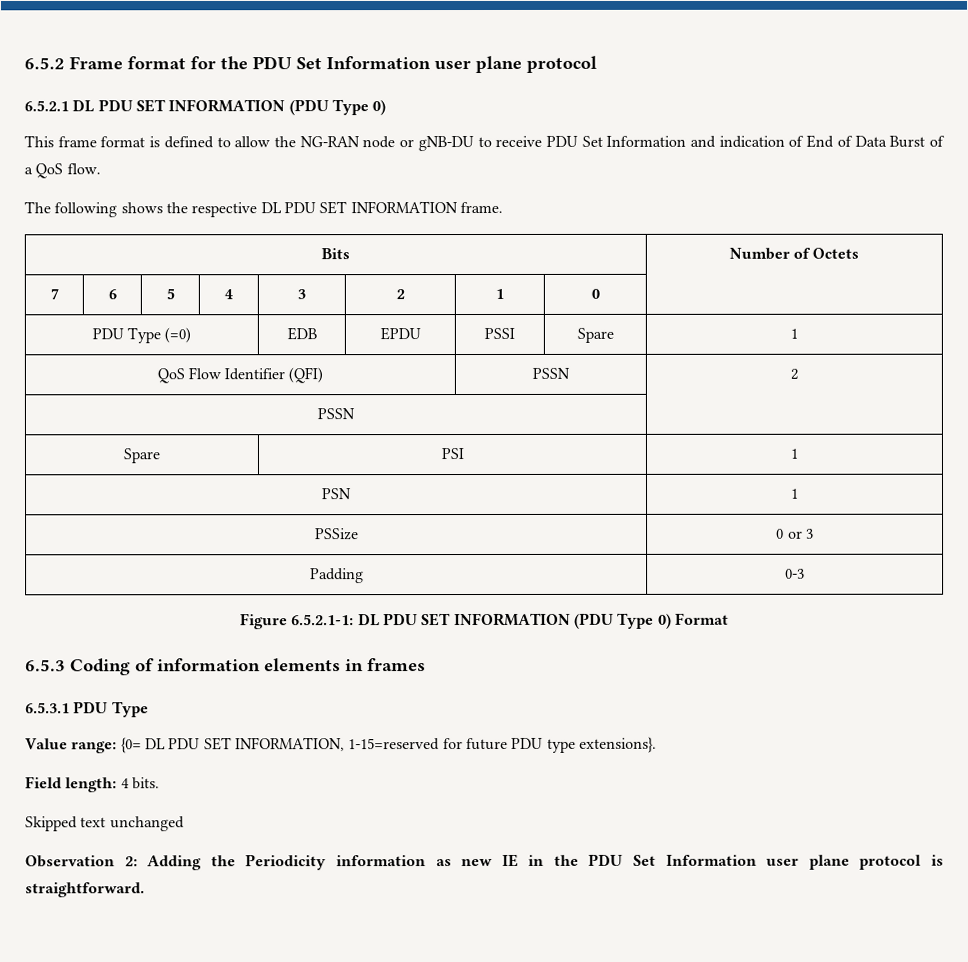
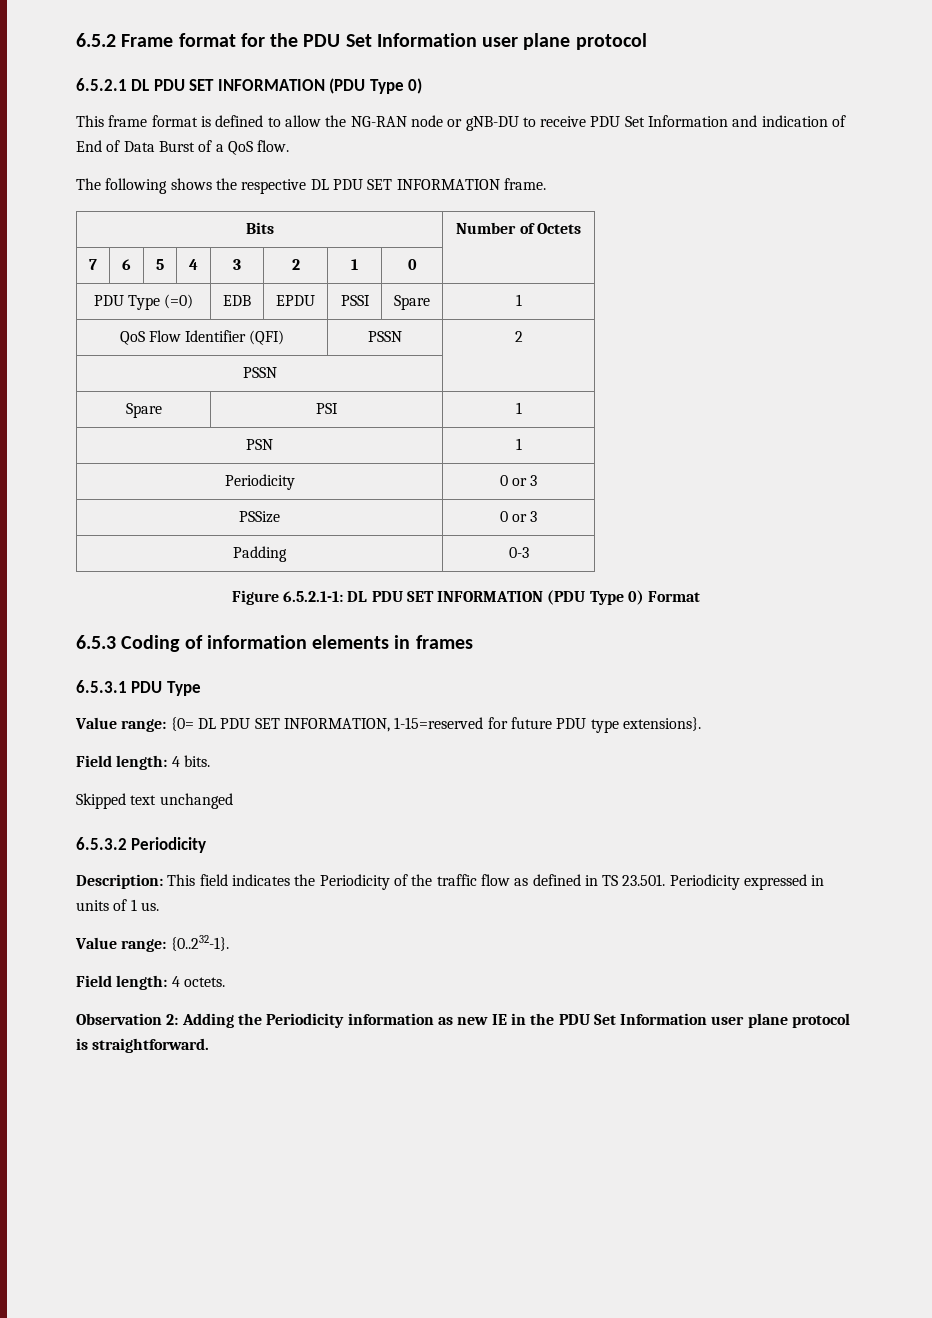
(799, 493) none -> [224,474,295,490] [499,475,538,486] // Periodicity | 0 or 3
(185, 824) none -> [76,837,207,853] [76,874,825,890] [76,899,159,911] [75,935,229,952] [76,975,225,990] // 6.5.3.2 Periodicity // Description: This field indicates the Periodicity of the traffic flow as defined in TS 23.501. Periodicity expressed in units of 1 us. // Value range: {0..232-1}. // Field length: 4 octets.

